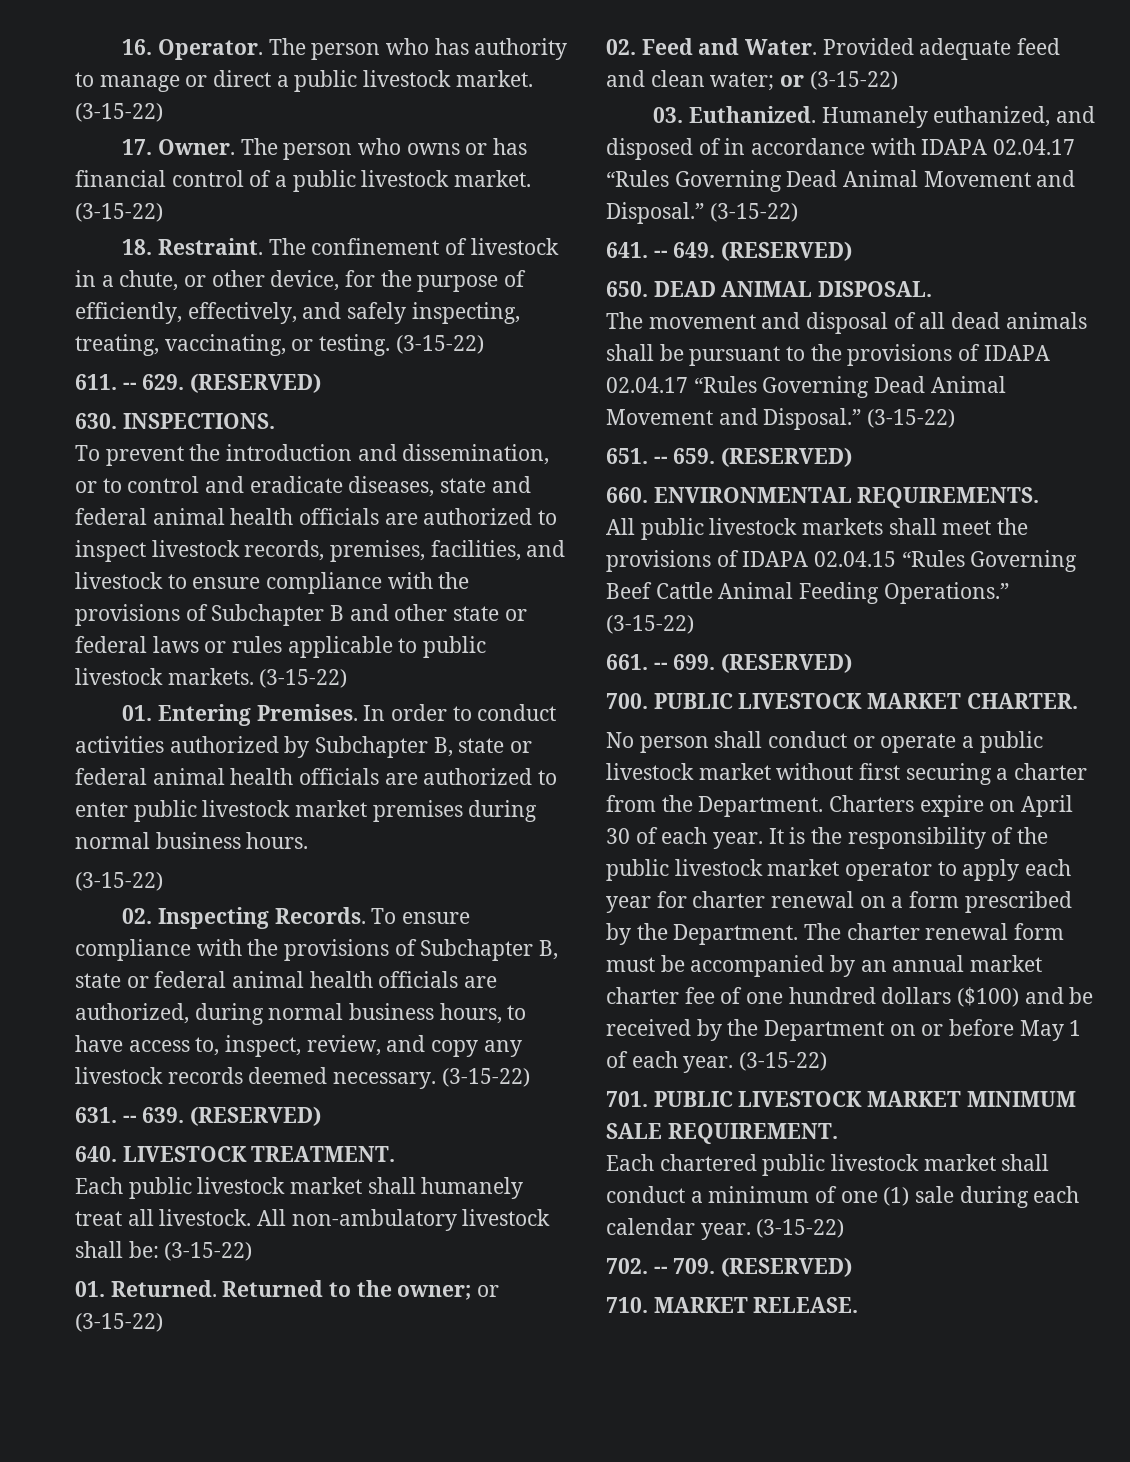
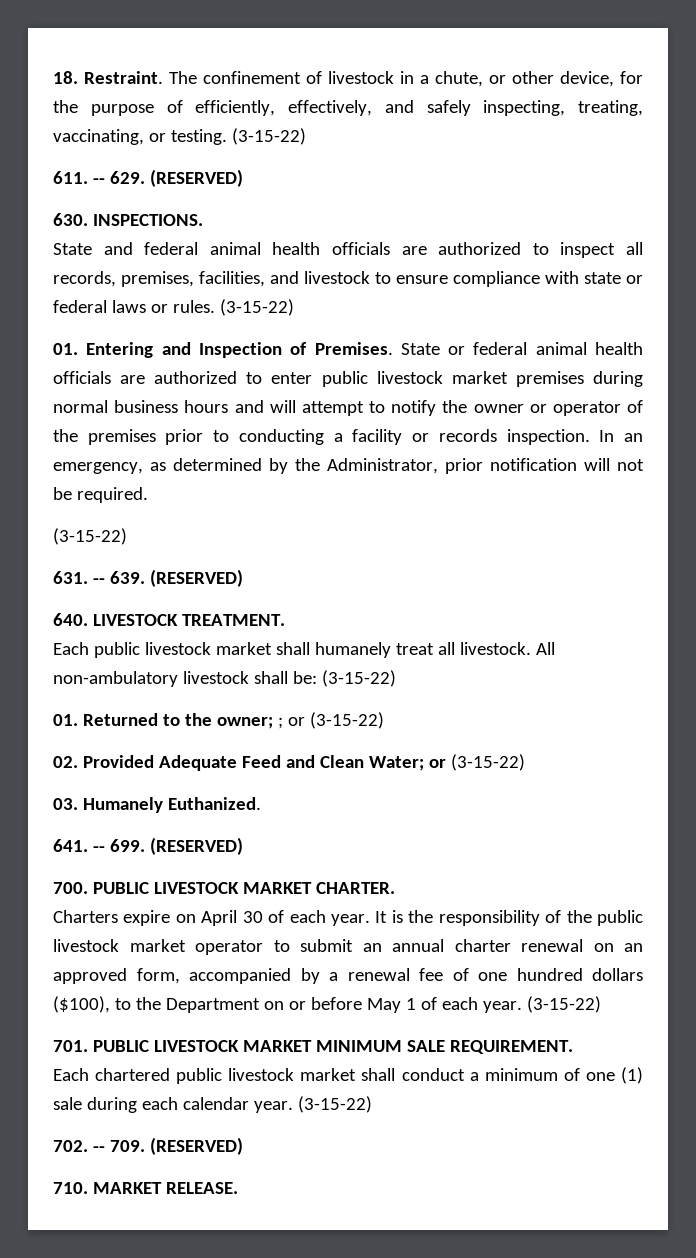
[122,38,568,60] [75,70,533,92] [75,103,163,122] [122,138,528,160] [75,170,532,192] [75,203,163,222] 16. Operator. The person who has authority to manage or direct a public livestock market. (3-15-22) // 17. Owner. The person who owns or has financial control of a public livestock market. (3-15-22) // -> (53, 77) none
[75,444,550,466] [75,476,487,497] To prevent the introduction and dissemination, or to control and eradicate diseases, state -> [53,243,92,255] State
[151,540,240,557] livestock -> [626,242,644,255] all
[438,572,470,589] [75,604,448,626] the provisions of Subchapter B and other -> (579, 277) none
[232,636,487,658] [75,668,348,688] [122,704,557,726] [75,736,505,758] rules applicable to public livestock markets. (3-15-22) // 01. Entering Premises. In order to conduct activities authorized by Subchapter B, state -> [172,299,294,316] [53,342,440,358] rules. (3-15-22) // 01. Entering and Inspection of Premises. State
[246,832,309,849] [75,872,163,891] [122,907,471,929] [75,939,559,961] [75,971,498,988] [75,1003,527,1025] [75,1035,522,1057] [75,1067,437,1089] hours. // (3-15-22) // 02. Inspecting Records. To ensure compliance with the provisions of Subchapter B, state or federal animal health officials are authorized, during normal business hours, to have access to, inspect, review, and copy any livestock records deemed necessary. -> [184,400,643,416] [53,429,644,445] [53,458,644,474] [53,487,148,503] hours and will attempt to notify the owner or operator of the premises prior to conducting a facility or records inspection. In an emergency, as determined by the Administrator, prior notification will not be required. //
[110,1280,217,1297] Returned. -> (78, 720) none
(472, 1292) none -> [277,717,283,729] ;
[641,38,1061,60] [606,70,775,91] Feed and Water. Provided adequate feed and clean water; -> [82,755,424,771] Provided Adequate Feed and Clean Water;
(684, 115) none -> [82,797,163,813] Humanely
[821,106,1096,128] [606,138,1076,160] [606,170,1076,192] [606,202,798,224] [606,241,853,261] [606,281,933,297] [606,312,1087,334] [606,344,1050,366] [606,376,1006,398] [606,408,956,430] [606,447,853,467] [606,487,1040,508] [606,518,1029,540] [606,550,1078,572] [606,582,1009,604] [606,615,694,634] [606,654,648,670] Humanely euthanized, and disposed of in accordance with IDAPA 02.04.17 “Rules Governing Dead Animal Movement and Disposal.” (3-15-22) // 641. -- 649. (RESERVED) // 650. DEAD ANIMAL DISPOSAL. // The movement and disposal of all dead animals shall be pursuant to the provisions of IDAPA 02.04.17 “Rules Governing Dead Animal Movement and Disposal.” (3-15-22) // 651. -- 659. (RESERVED) // 660. ENVIRONMENTAL REQUIREMENTS. // All public livestock markets shall meet the provisions of IDAPA 02.04.15 “Rules Governing Beef Cattle Animal Feeding Operations.” (3-15-22) // 661. -> [53,839,88,852] // 641.
[606,731,1043,753] [606,763,1088,785] [606,795,824,817] No person shall conduct or operate a public livestock market without first securing a charter from the Department. -> (395, 888) none
[962,859,1072,881] [606,891,1072,913] [606,923,1065,945] [606,955,1043,977] [606,987,679,1004] apply each year for charter renewal on a form prescribed by the Department. The charter renewal form must be accompanied by an annual market charter -> [300,939,643,952] [53,968,410,984] submit an annual charter renewal on an approved form, accompanied by a renewal
[957,987,1094,1007] [606,1019,722,1041] ($100) and be received by -> [53,996,131,1013] ($100), to

